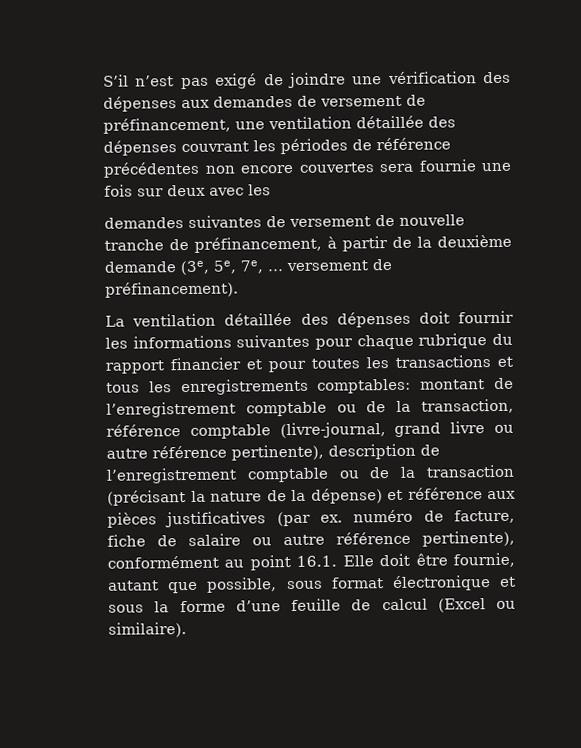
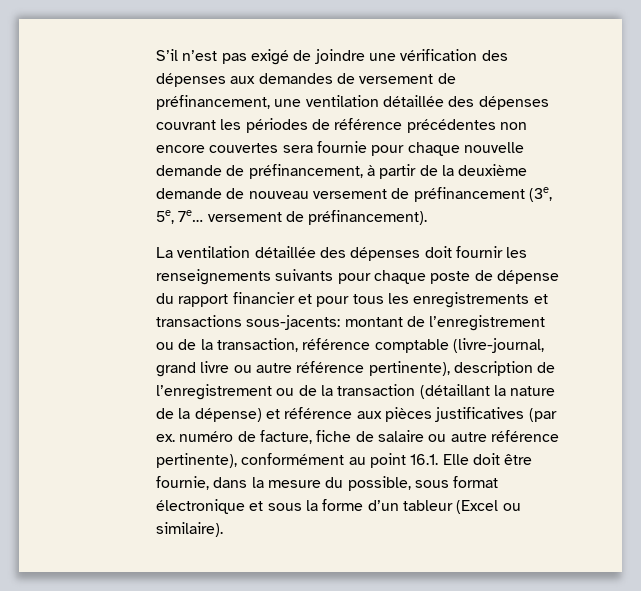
[480,162,512,172] [104,184,272,197] [104,214,466,229] [104,239,165,251] une fois sur deux avec les // demandes suivantes de versement de nouvelle tranche -> [371,142,524,156] [155,165,222,176] pour chaque nouvelle demande
[180,260,284,276] (3e, 5e, 7e, … -> [226,187,552,202] [155,210,204,224] de nouveau versement de préfinancement (3e, 5e, 7e…
[132,333,488,350] informations suivantes pour chaque rubrique -> [155,269,559,285] renseignements suivants pour chaque poste de dépense
[311,355,514,369] [106,378,412,396] toutes les transactions et tous les enregistrements comptables: -> [352,292,548,308] [155,315,341,330] tous les enregistrements et transactions sous-jacents:
[245,401,327,417] comptable -> (546, 323) none
[246,467,329,483] comptable -> (272, 392) none
[107,490,187,506] (précisant -> [419,384,490,399] (détaillant
[108,580,199,594] autant que -> [213,477,344,488] dans la mesure du
[235,598,428,612] d’une feuille de calcul -> [367,500,453,511] d’un tableur

